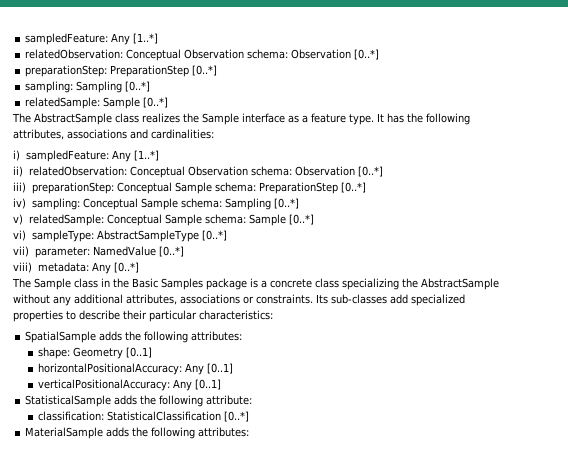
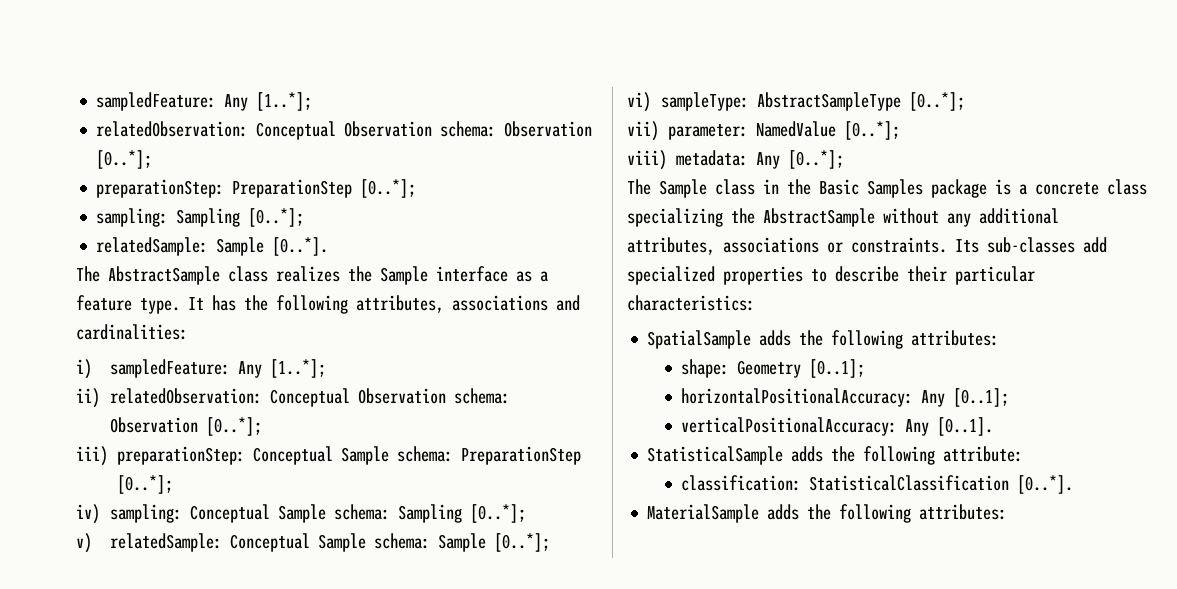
[25,33,159,45] [25,49,380,61] sampledFeature: Any [1..*] // relatedObservation: Conceptual Observation schema: Observation [0..*] -> [96,92,313,111] [96,121,593,140] [96,150,153,169] sampledFeature: Any [1..*]; // relatedObservation: Conceptual Observation schema: Observation [0..*];
[192,65,218,76] [0..*] -> [360,179,417,198] [0..*];
[125,81,151,92] [0..*] -> [248,208,305,227] [0..*];
[143,97,169,108] [0..*] -> [272,237,329,256] [0..*].
[133,150,159,161] [1..*] -> [269,359,326,378] [1..*];
[357,166,383,177] [0..*] -> [205,417,262,436] [0..*];
[340,182,366,193] [0..*] -> [117,475,174,494] [0..*];
[273,198,299,209] [0..*] -> [469,504,526,523] [0..*];
[288,214,314,225] [0..*] -> [493,533,550,552] [0..*];
[202,230,228,241] [0..*] -> [908,92,965,111] [0..*];
[158,246,184,257] [0..*] -> [844,121,901,140] [0..*];
[113,262,139,273] [0..*] -> [788,150,845,169] [0..*];
[125,347,152,358] [0..1] -> [809,359,866,378] [0..1];
[206,363,233,374] [0..1] -> [953,388,1010,407] [0..1];
[194,379,221,390] [0..1] -> [937,417,994,436] [0..1].
[223,411,249,422] [0..*] -> [1017,475,1074,494] [0..*].

